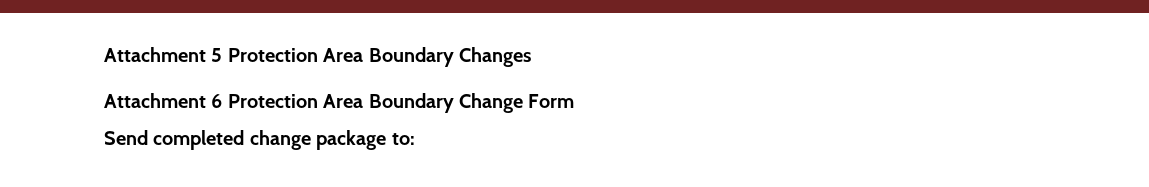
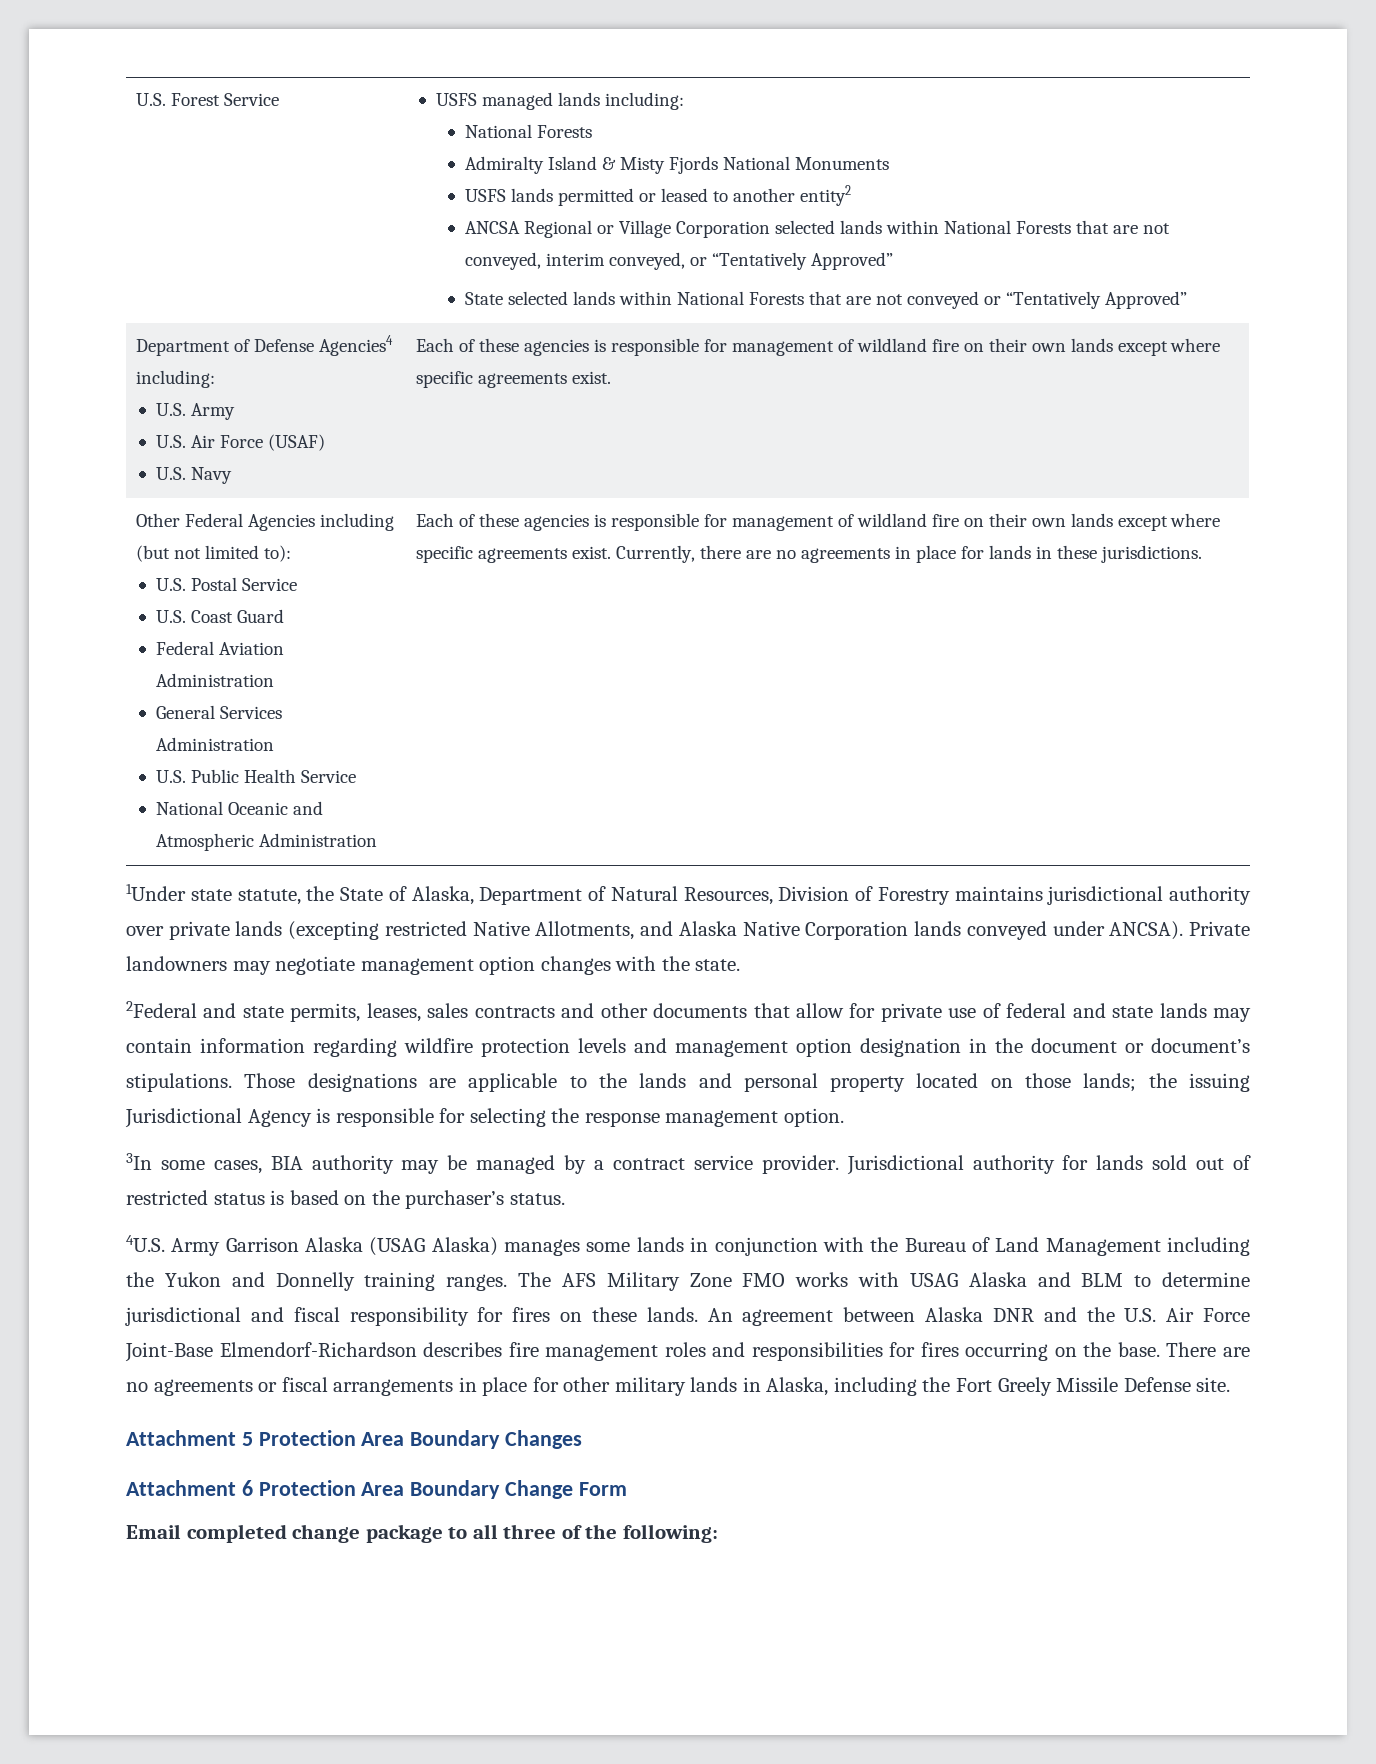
(104, 54) none -> [135,93,279,106] [435,92,684,110] [464,124,592,138] [464,156,889,174] [464,185,851,206] [464,220,1170,238] [464,252,893,270] [464,291,1187,309] [135,335,393,356] [135,370,215,388] [155,403,235,420] [155,434,325,451] [155,467,232,484] [415,338,1221,356] [415,371,611,388] [135,513,394,531] [135,545,291,562] [155,577,297,591] [155,609,284,623] [155,641,284,655] [155,673,274,687] [155,705,282,719] [155,737,274,751] [155,769,356,783] [155,801,323,815] [155,833,377,851] [415,513,1221,531] [415,545,1202,563] [126,884,1251,905] [126,921,1251,940] [126,956,741,975] [126,1001,1252,1022] [126,1038,1250,1057] [126,1073,1250,1092] [125,1108,844,1128] [126,1153,1252,1175] [126,1190,565,1209] [126,1235,1251,1256] [126,1272,1251,1291] [125,1307,1250,1326] [125,1342,1250,1362] [126,1377,1231,1396] U.S. Forest Service | USFS managed lands including: // National Forests // Admiralty Island & Misty Fjords National Monuments // USFS lands permitted or leased to another entity2 // ANCSA Regional or Village Corporation selected lands within National Forests that are not conveyed, interim conveyed, or “Tentatively Approved” // State selected lands within National Forests that are not conveyed or “Tentatively Approved” // Department of Defense Agencies4 including: // U.S. Army // U.S. Air Force (USAF) // U.S. Navy | Each of these agencies is responsible for management of wildland fire on their own lands except where specific agreements exist. // Other Federal Agencies including (but not limited to): // U.S. Postal Service // U.S. Coast Guard // Federal Aviation Administration // General Services Administration // U.S. Public Health Service // National Oceanic and Atmospheric Administration | Each of these agencies is responsible for management of wildland fire on their own lands except where specific agreements exist. Currently, there are no agreements in place for lands in these jurisdictions. // 1Under state statute, the State of Alaska, Department of Natural Resources, Division of Forestry maintains jurisdictional authority over private lands (excepting restricted Native Allotments, and Alaska Native Corporation lands conveyed under ANCSA). Private landowners may negotiate management option changes with the state. // 2Federal and state permits, leases, sales contracts and other documents that allow for private use of federal and state lands may contain information regarding wildfire protection levels and management option designation in the document or document’s stipulations. Those designations are applicable to the lands and personal property located on those lands; the issuing Jurisdictional Agency is responsible for selecting the response management option. // 3In some cases, BIA authority may be managed by a contract service provider. Jurisdictional authority for lands sold out of restricted status is based on the purchaser’s status. // 4U.S. Army Garrison Alaska (USAG Alaska) manages some lands in conjunction with the Bureau of Land Management including the Yukon and Donnelly training ranges. The AFS Military Zone FMO works with USAG Alaska and BLM to determine jurisdictional and fiscal responsibility for fires on these lands. An agreement between Alaska DNR and the U.S. Air Force Joint-Base Elmendorf-Richardson describes fire management roles and responsibilities for fires occurring on the base. There are no agreements or fiscal arrangements in place for other military lands in Alaska, including the Fort Greely Missile Defense site. //
[104,130,148,145] Send -> [126,1524,181,1539] Email
[391,133,415,145] to: -> [448,1524,718,1543] to all three of the following:

